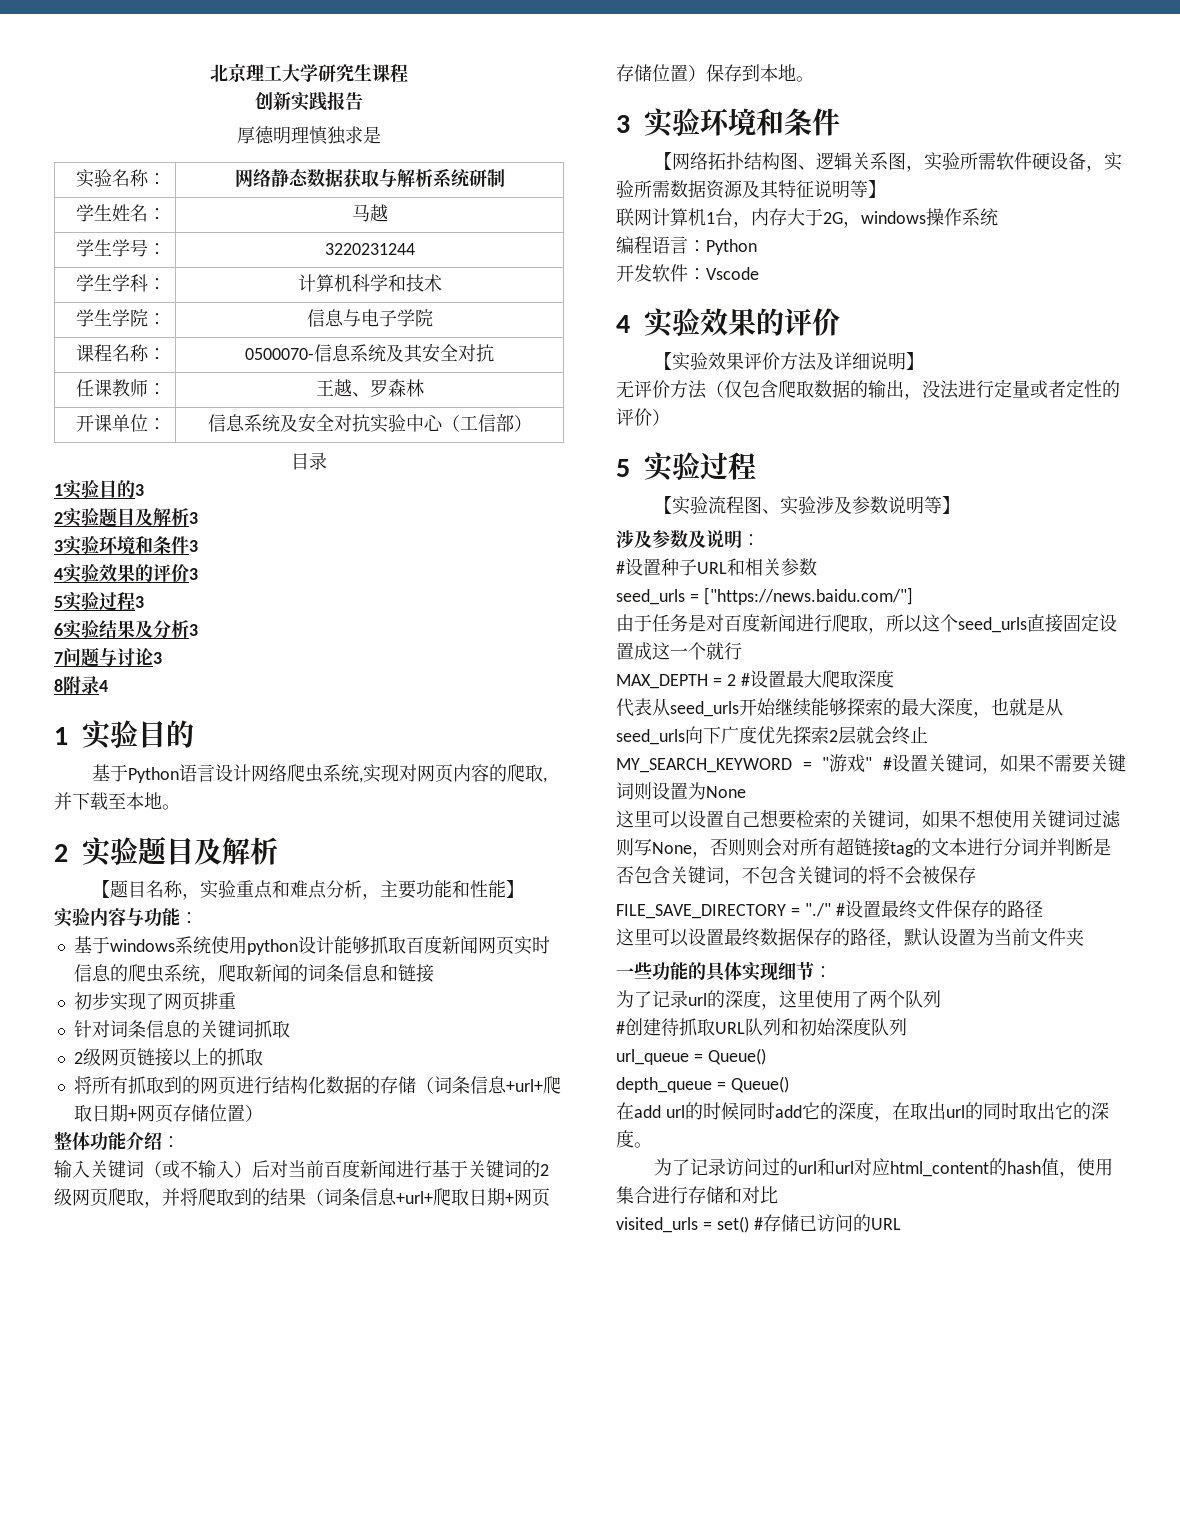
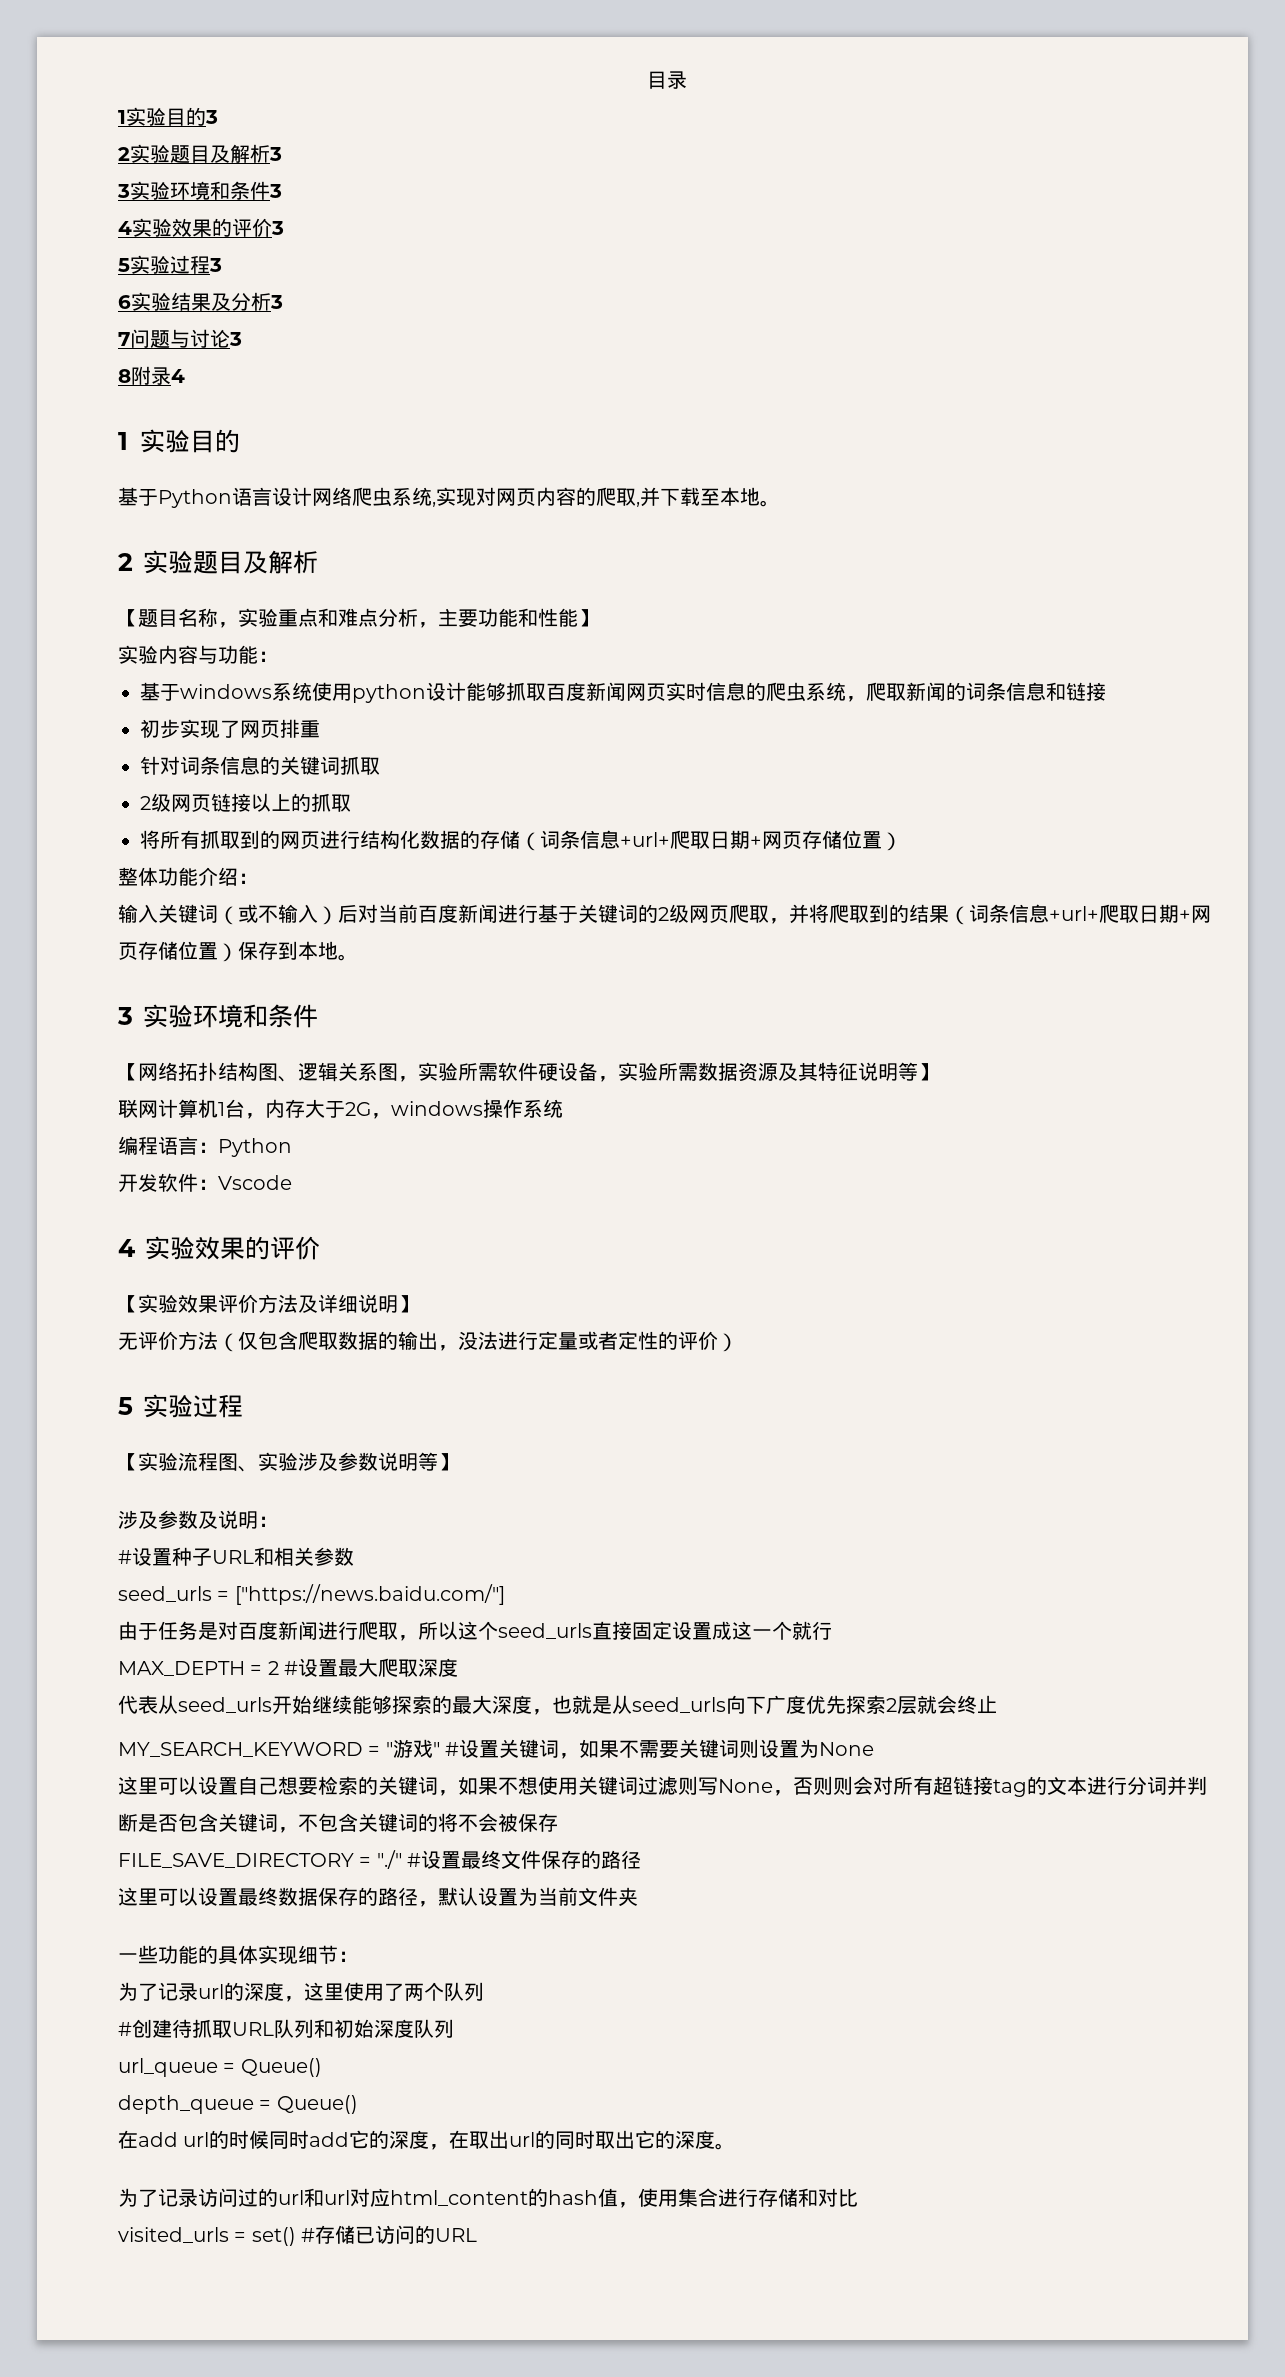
[210,63,408,83] [255,91,363,111] [237,126,381,145] [75,169,166,188] [234,168,505,188] [75,204,166,222] [351,204,388,222] [75,239,166,257] [324,243,415,255] [75,274,166,292] [297,274,442,292] [75,309,166,327] [306,309,433,327] [75,344,166,362] [245,343,494,363] [75,379,166,397] [315,379,424,397] [75,414,166,432] [207,413,532,433] 北京理工大学研究生课程 // 创新实践报告 // 厚德明理慎独求是 // 实验名称： | 网络静态数据获取与解析系统研制 // 学生姓名： | 马越 // 学生学号： | 3220231244 // 学生学科： | 计算机科学和技术 // 学生学院： | 信息与电子学院 // 课程名称： | 0500070-信息系统及其安全对抗 // 任课教师： | 王越、罗森林 // 开课单位： | 信息系统及安全对抗实验中心（工信部） // -> (647, 80) none

